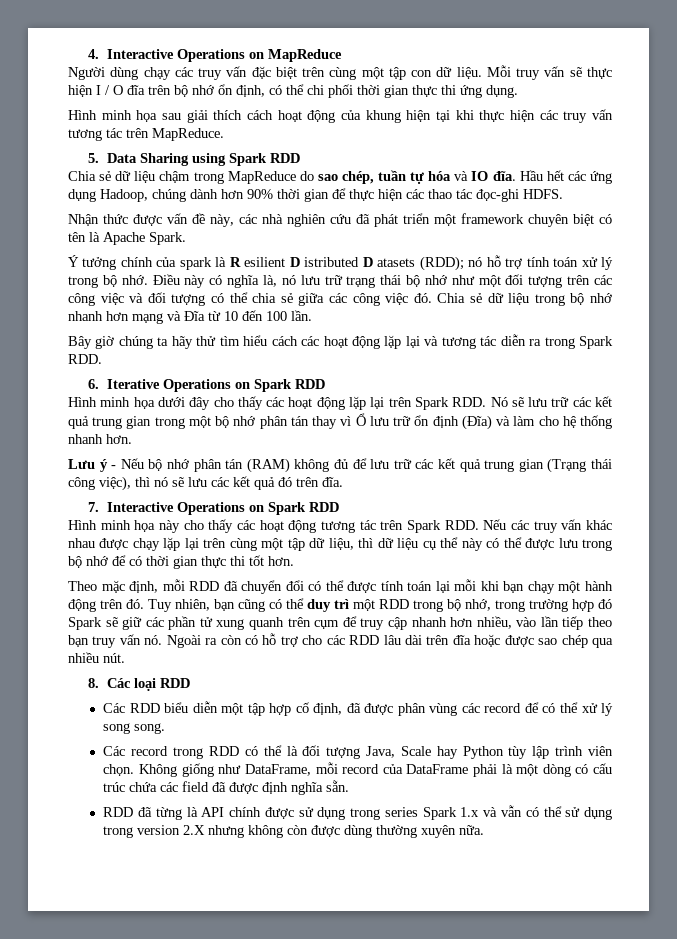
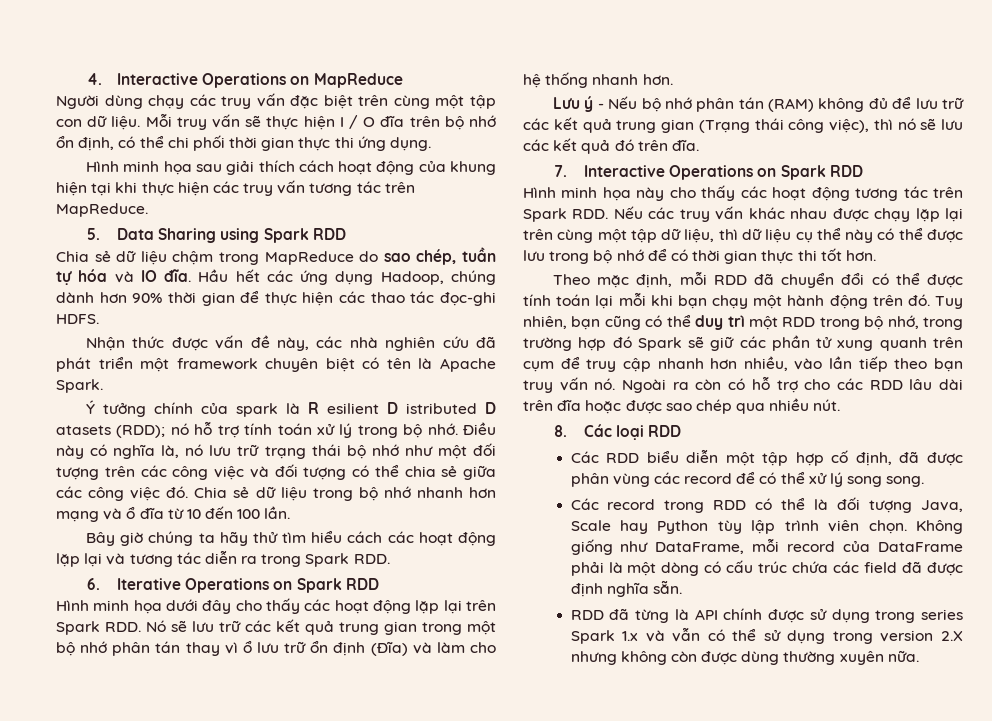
[184,311,205,321] Đĩa -> [126,506,164,519] ổ đĩa
[355,413,366,426] Ổ -> [242,640,252,653] ổ

